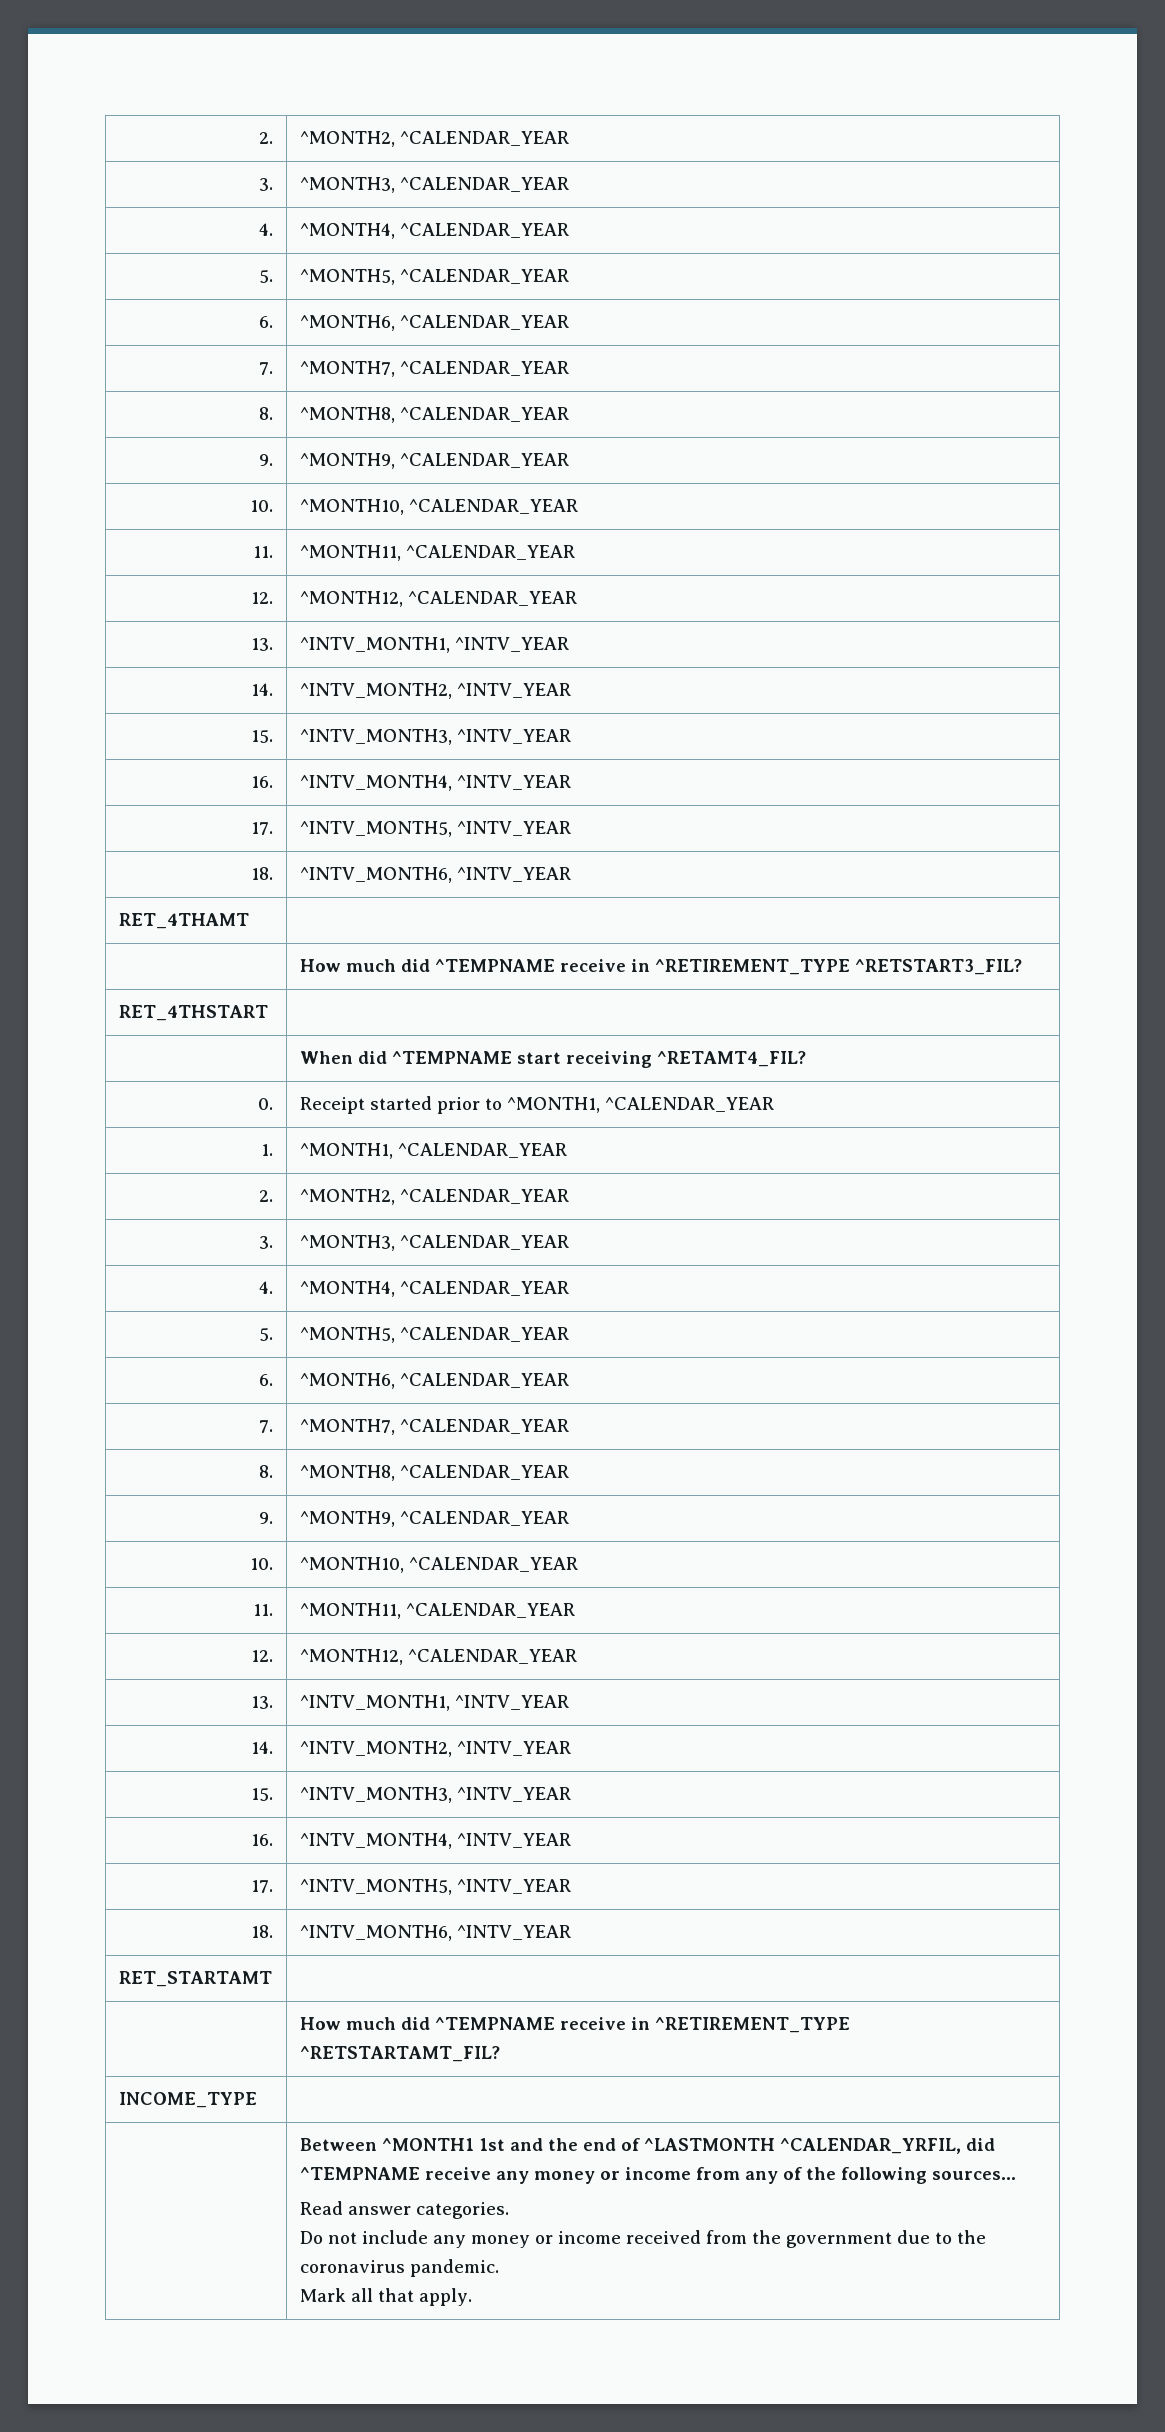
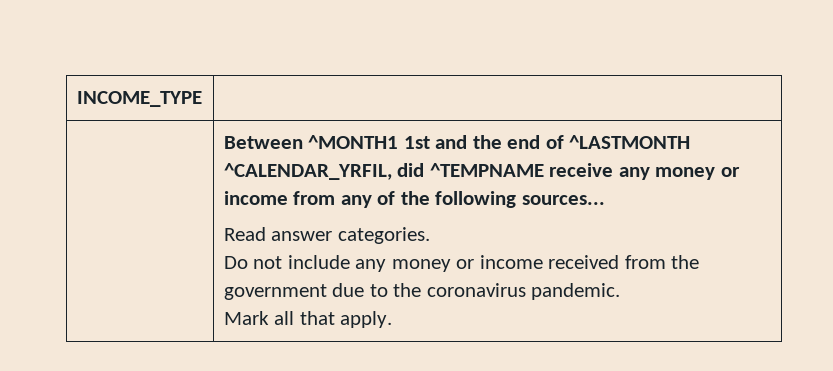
[259,132,274,144] [299,131,569,147] [259,178,274,191] [299,177,569,193] [259,223,274,236] [299,223,569,239] [259,270,274,283] [299,269,569,285] [259,316,274,328] [299,315,569,331] [259,362,274,375] [299,361,569,377] [259,407,274,420] [299,407,569,423] [259,454,274,466] [299,453,569,469] [250,500,274,512] [299,499,578,515] [253,546,274,558] [299,545,575,561] [251,592,274,604] [299,591,577,607] [251,638,274,651] [299,637,569,653] [251,683,274,696] [299,683,571,699] [251,730,274,743] [299,729,571,745] [251,776,274,788] [299,775,571,791] [251,822,274,835] [299,821,571,837] [251,867,274,880] [299,867,571,883] [118,913,249,929] [299,959,1022,975] [118,1005,268,1021] [299,1051,806,1068] [258,1098,274,1110] [299,1096,774,1114] [261,1144,274,1156] [299,1143,567,1159] [259,1190,274,1202] [299,1189,569,1205] [259,1236,274,1249] [299,1235,569,1251] [259,1281,274,1294] [299,1281,569,1297] [259,1328,274,1341] [299,1327,569,1343] [259,1374,274,1386] [299,1373,569,1389] [259,1420,274,1433] [299,1419,569,1435] [259,1465,274,1478] [299,1465,569,1481] [259,1512,274,1524] [299,1511,569,1527] [250,1558,274,1570] [299,1557,578,1573] [253,1604,274,1616] [299,1603,575,1619] [251,1650,274,1662] [299,1649,577,1665] [251,1696,274,1709] [299,1695,569,1711] [251,1741,274,1754] [299,1741,571,1757] [251,1788,274,1801] [299,1787,571,1803] [251,1834,274,1846] [299,1833,571,1849] [251,1880,274,1893] [299,1879,571,1895] [251,1925,274,1938] [299,1925,571,1941] [118,1971,272,1987] [299,2017,850,2033] [299,2046,500,2062] 2. | ^MONTH2, ^CALENDAR_YEAR // 3. | ^MONTH3, ^CALENDAR_YEAR // 4. | ^MONTH4, ^CALENDAR_YEAR // 5. | ^MONTH5, ^CALENDAR_YEAR // 6. | ^MONTH6, ^CALENDAR_YEAR // 7. | ^MONTH7, ^CALENDAR_YEAR // 8. | ^MONTH8, ^CALENDAR_YEAR // 9. | ^MONTH9, ^CALENDAR_YEAR // 10. | ^MONTH10, ^CALENDAR_YEAR // 11. | ^MONTH11, ^CALENDAR_YEAR // 12. | ^MONTH12, ^CALENDAR_YEAR // 13. | ^INTV_MONTH1, ^INTV_YEAR // 14. | ^INTV_MONTH2, ^INTV_YEAR // 15. | ^INTV_MONTH3, ^INTV_YEAR // 16. | ^INTV_MONTH4, ^INTV_YEAR // 17. | ^INTV_MONTH5, ^INTV_YEAR // 18. | ^INTV_MONTH6, ^INTV_YEAR // RET_4THAMT | // | How much did ^TEMPNAME receive in ^RETIREMENT_TYPE ^RETSTART3_FIL? // RET_4THSTART | // | When did ^TEMPNAME start receiving ^RETAMT4_FIL? // 0. | Receipt started prior to ^MONTH1, ^CALENDAR_YEAR // 1. | ^MONTH1, ^CALENDAR_YEAR // 2. | ^MONTH2, ^CALENDAR_YEAR // 3. | ^MONTH3, ^CALENDAR_YEAR // 4. | ^MONTH4, ^CALENDAR_YEAR // 5. | ^MONTH5, ^CALENDAR_YEAR // 6. | ^MONTH6, ^CALENDAR_YEAR // 7. | ^MONTH7, ^CALENDAR_YEAR // 8. | ^MONTH8, ^CALENDAR_YEAR // 9. | ^MONTH9, ^CALENDAR_YEAR // 10. | ^MONTH10, ^CALENDAR_YEAR // 11. | ^MONTH11, ^CALENDAR_YEAR // 12. | ^MONTH12, ^CALENDAR_YEAR // 13. | ^INTV_MONTH1, ^INTV_YEAR // 14. | ^INTV_MONTH2, ^INTV_YEAR // 15. | ^INTV_MONTH3, ^INTV_YEAR // 16. | ^INTV_MONTH4, ^INTV_YEAR // 17. | ^INTV_MONTH5, ^INTV_YEAR // 18. | ^INTV_MONTH6, ^INTV_YEAR // RET_STARTAMT | // | How much did ^TEMPNAME receive in ^RETIREMENT_TYPE ^RETSTARTAMT_FIL? // -> (76, 99) none

